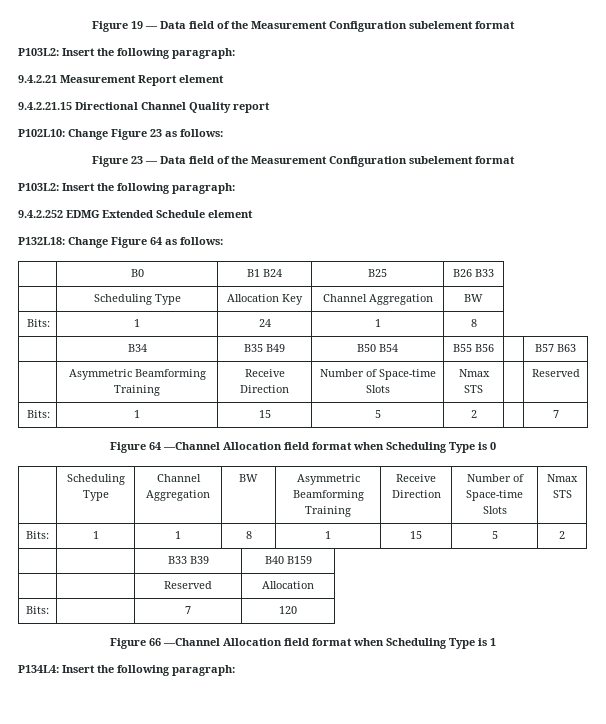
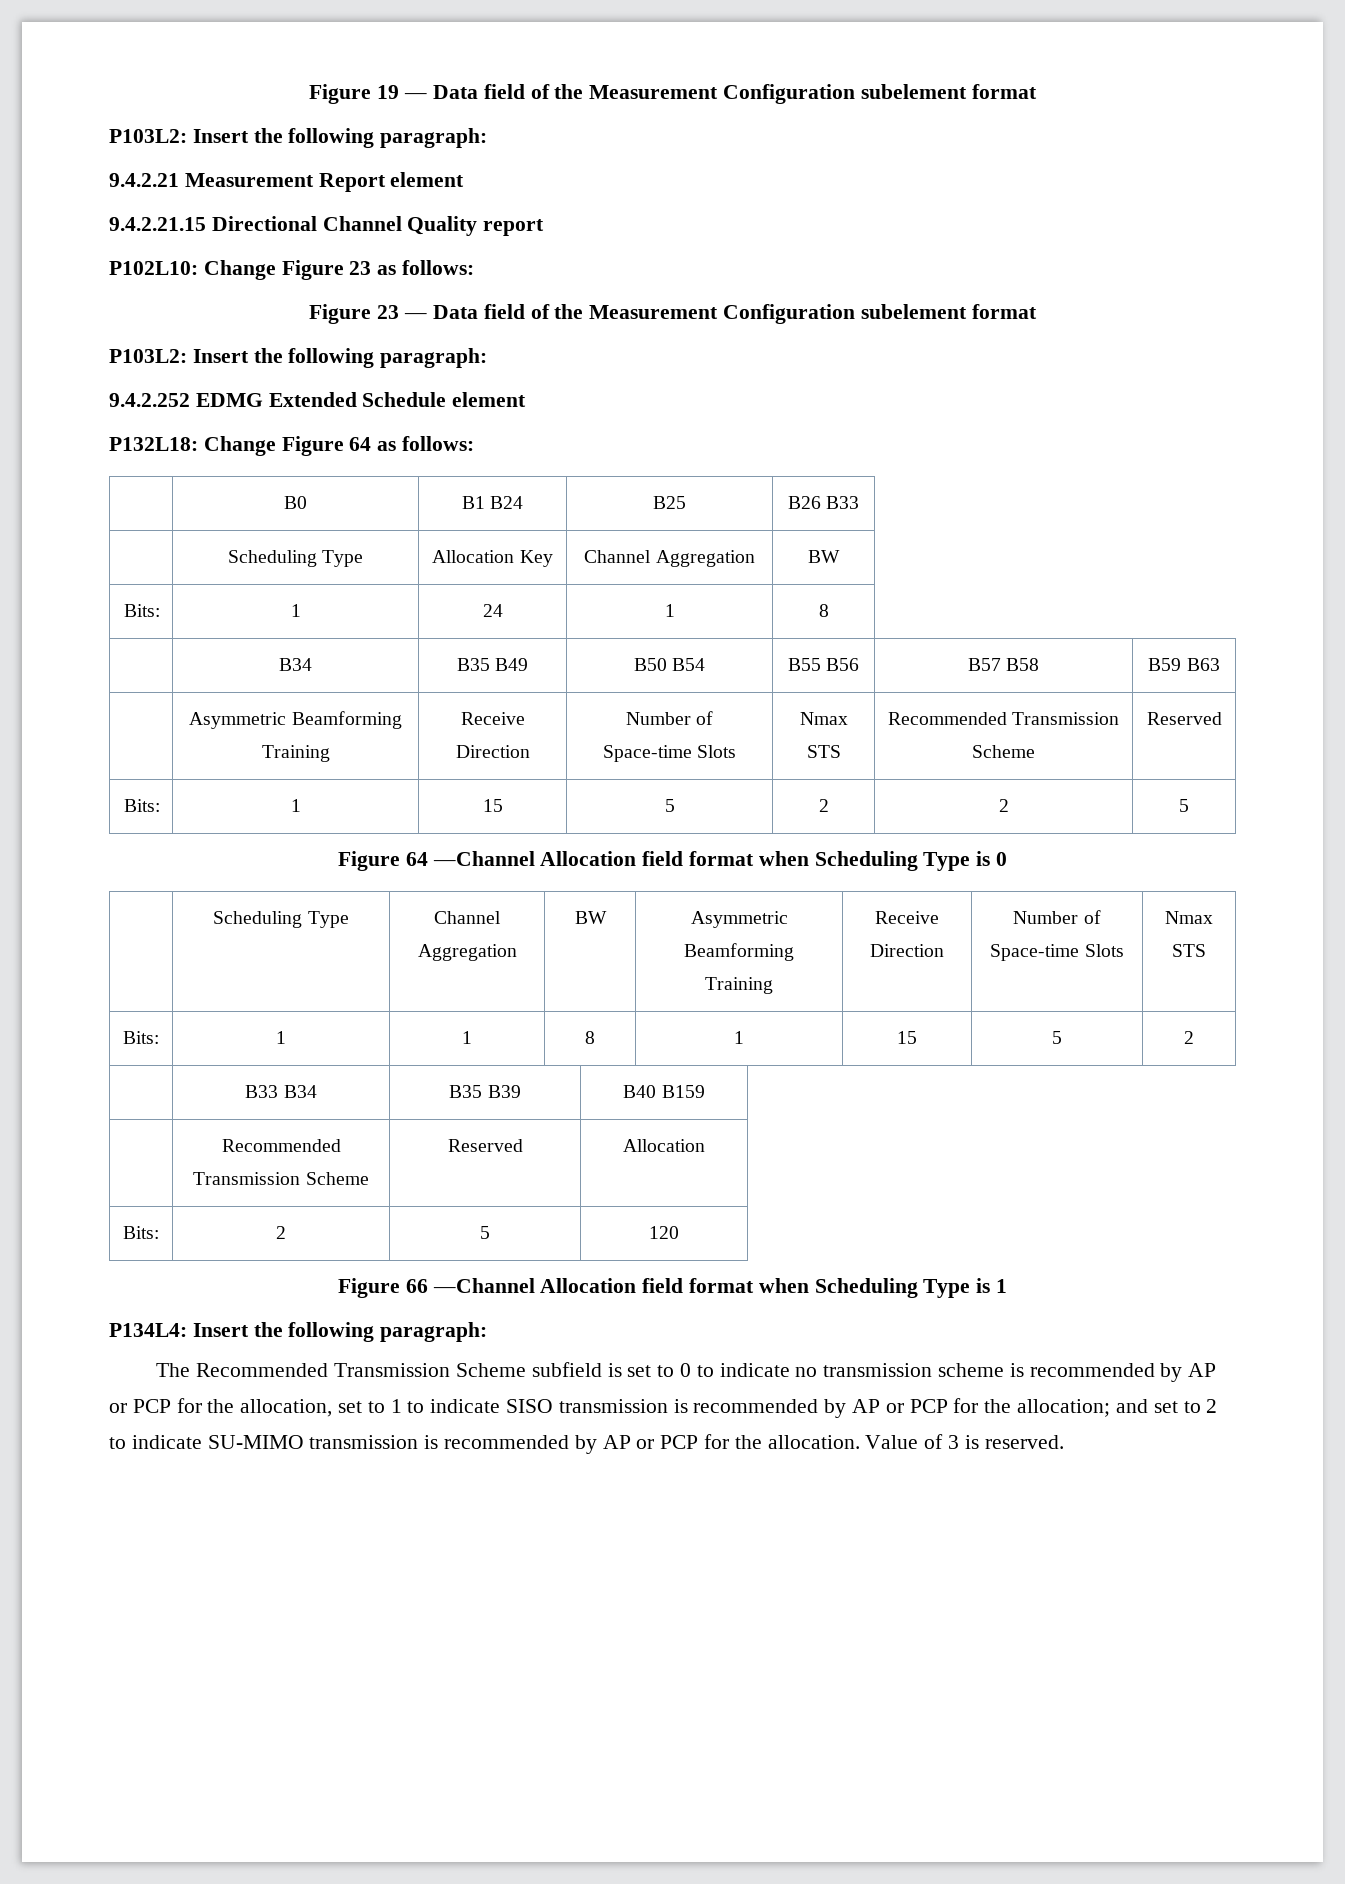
[535,344,554,352] | B57 -> [967,658,1040,671] [1148,658,1182,671] B57 B58 | B59
(483, 389) none -> [887,712,1120,725] [972,745,1035,758] Recommended Transmission Scheme
[552,410,559,418] | 7 -> [998,799,1009,812] [1179,799,1189,812] 2 | 5
[167,556,187,564] | B33 -> [245,1085,317,1098] [449,1085,483,1098] B33 B34 | B35
(312, 560) none -> [221,1139,341,1152] [193,1172,369,1185] Recommended Transmission Scheme
[185,606,191,614] | 7 -> [276,1226,286,1239] [480,1226,490,1239] 2 | 5
(235, 670) none -> [156,1362,1217,1382] [109,1398,1218,1418] [109,1434,1064,1454] // The Recommended Transmission Scheme subfield is set to 0 to indicate no transmission scheme is recommended by AP or PCP for the allocation, set to 1 to indicate SISO transmission is recommended by AP or PCP for the allocation; and set to 2 to indicate SU-MIMO transmission is recommended by AP or PCP for the allocation. Value of 3 is reserved.

